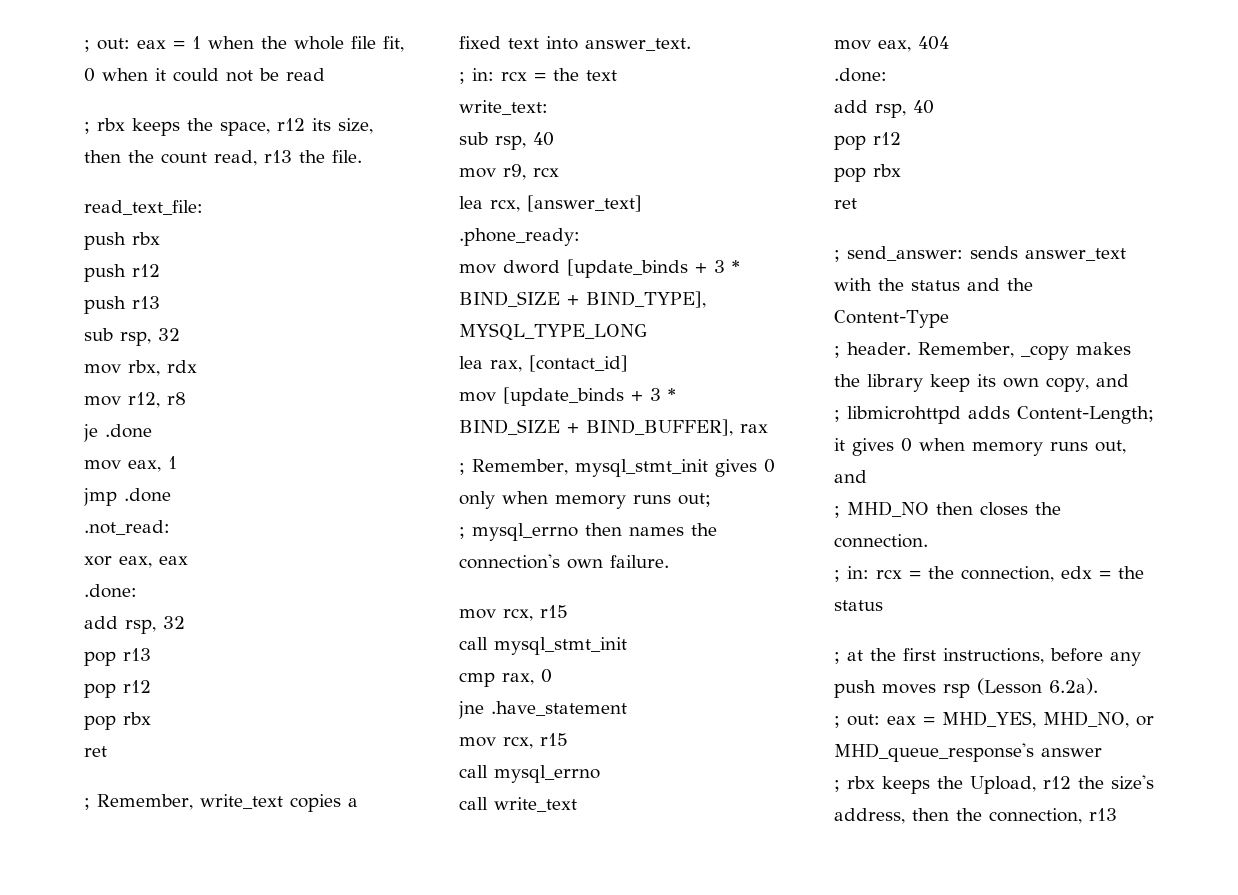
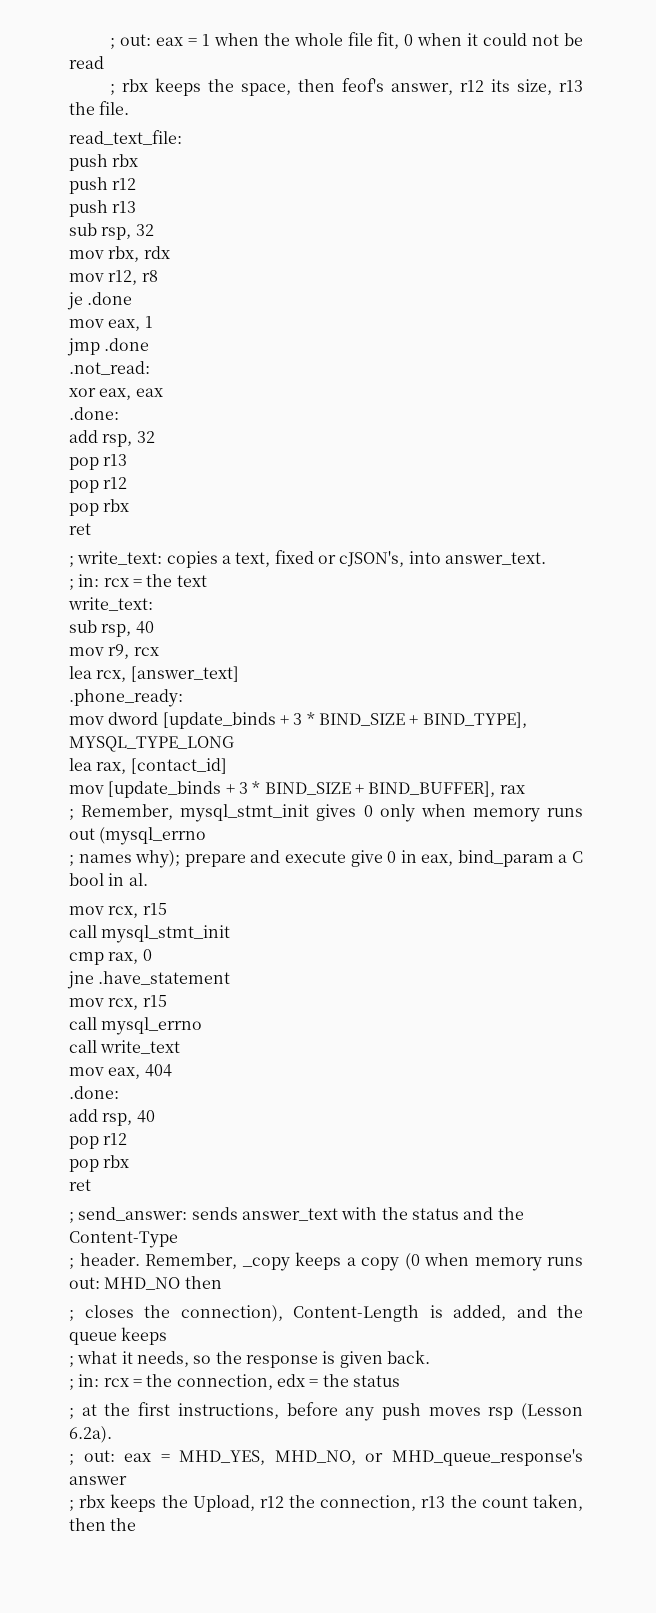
[277,118,373,134] [84,150,257,166] r12 its size, then the count read, -> [298,78,553,95] then feof's answer, r12 its size,
[97,794,358,812] [459,36,539,49] Remember, write_text copies a fixed text -> [77,550,405,568] write_text: copies a text, fixed or cJSON's,
[678,493,711,507] [459,523,717,541] [459,554,669,569] out; // ; mysql_errno then names the connection's own failure. -> [69,827,207,845] [69,850,583,868] [69,873,148,886] out (mysql_errno // ; names why); prepare and execute give 0 in eax, bind_param a C bool in al.
[1075,342,1131,355] [834,374,1129,392] [834,406,1154,424] [834,438,1126,456] [834,470,867,483] [834,501,1061,518] [834,534,928,548] makes the library keep its own copy, and // ; libmicrohttpd adds Content-Length; it gives 0 when memory runs out, and // ; MHD_NO then closes the connection. -> [295,1252,583,1271] [69,1276,222,1290] [69,1305,583,1322] [69,1327,168,1345] [69,1350,430,1368] keeps a copy (0 when memory runs out: MHD_NO then // ; closes the connection), Content-Length is added, and the queue keeps // ; what it needs, so the response is given back.
[1111,775,1154,790] [834,808,1117,824] size's address, then the connection, r13 -> [320,1494,583,1511] [69,1518,137,1531] connection, r13 the count taken, then the

